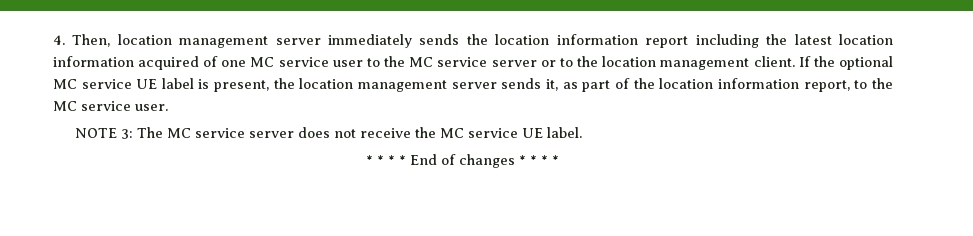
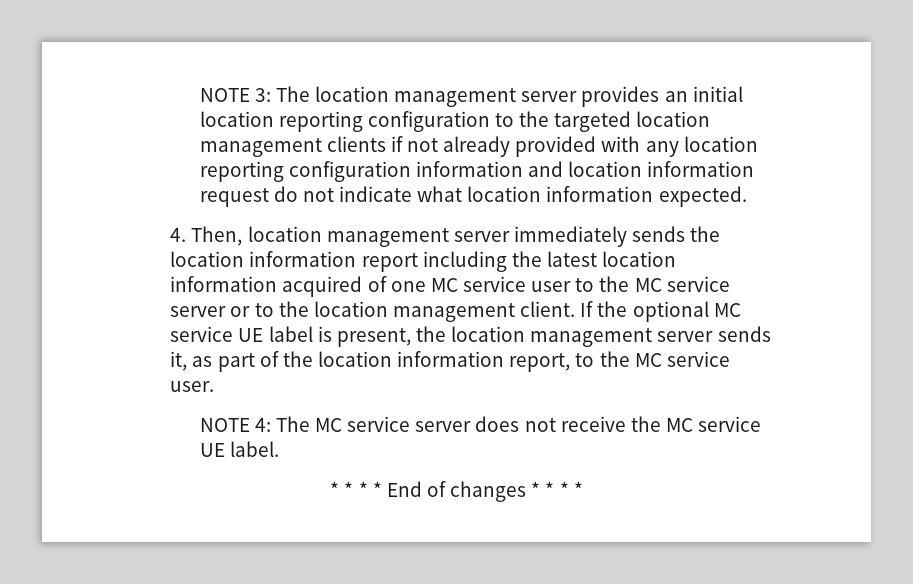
(52, 40) none -> [199,86,743,107] [199,111,711,132] [199,136,758,157] [199,161,755,182] [199,186,747,207] NOTE 3: The location management server provides an initial location reporting configuration to the targeted location management clients if not already provided with any location reporting configuration information and location information request do not indicate what location information expected. //
[120,129,133,139] 3: -> [254,418,271,432] 4:

